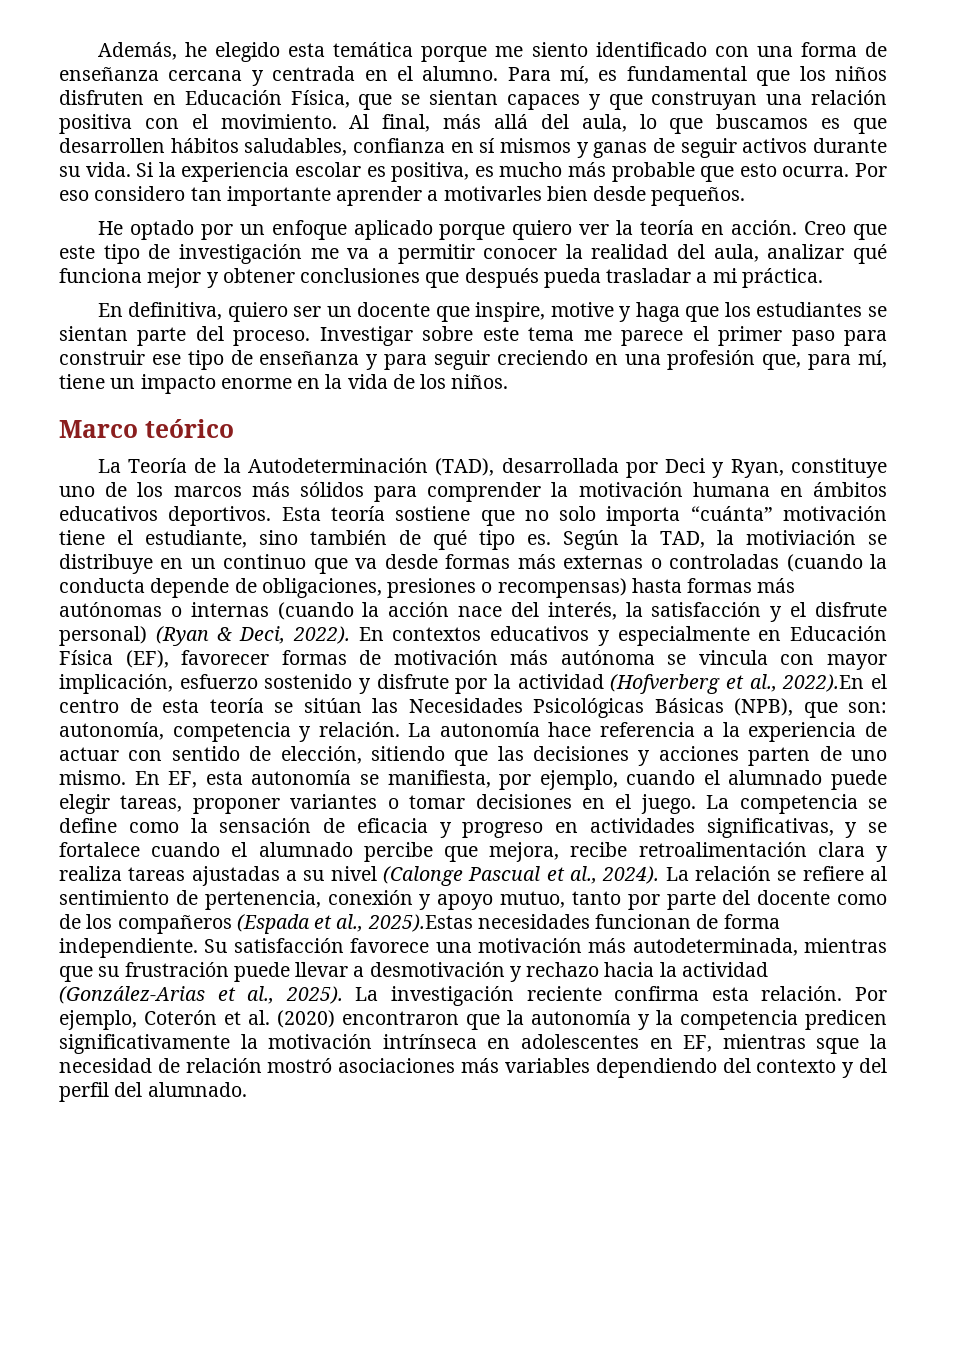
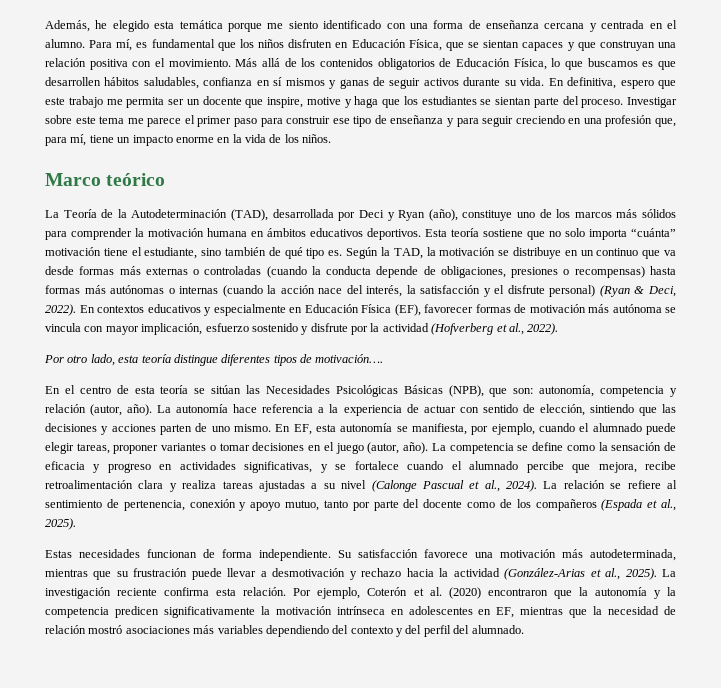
[349,114,627,132] Al final, más allá del aula, -> [235,58,547,70] Más allá de los contenidos obligatorios de Educación Física,
[136,162,888,182] [59,186,746,206] [97,220,888,240] [59,244,887,264] [59,268,823,288] [97,302,288,322] Si la experiencia escolar es positiva, es mucho más probable que esto ocurra. Por eso considero tan importante aprender a motivarles bien desde pequeños. // He optado por un enfoque aplicado porque quiero ver la teoría en acción. Creo que este tipo de investigación me va a permitir conocer la realidad del aula, analizar qué funciona mejor y obtener conclusiones que después pueda trasladar a mi práctica. // En definitiva, quiero -> [548,77,677,89] [45,96,165,108] En definitiva, espero que este trabajo me permita
[730,459,784,478] Ryan, -> [398,209,458,221] Ryan (año),
[746,530,856,545] motiviación -> [439,247,496,256] motivación
[782,674,865,692] 2022).En -> [527,323,559,335] [44,354,384,366] [45,386,60,394] 2022). // Por otro lado, esta teoría distingue diferentes tipos de motivación…. // En
[318,722,400,737] relación. -> [45,404,153,416] relación (autor, año).
[370,746,445,761] sitiendo -> [589,404,634,413] sintiendo
[640,794,696,814] juego. -> [335,442,429,454] juego (autor, año).
[367,914,473,932] 2025).Estas -> [45,518,76,530] [45,550,72,558] 2025). // Estas
[816,1038,860,1054] sque -> [569,609,588,618] que

